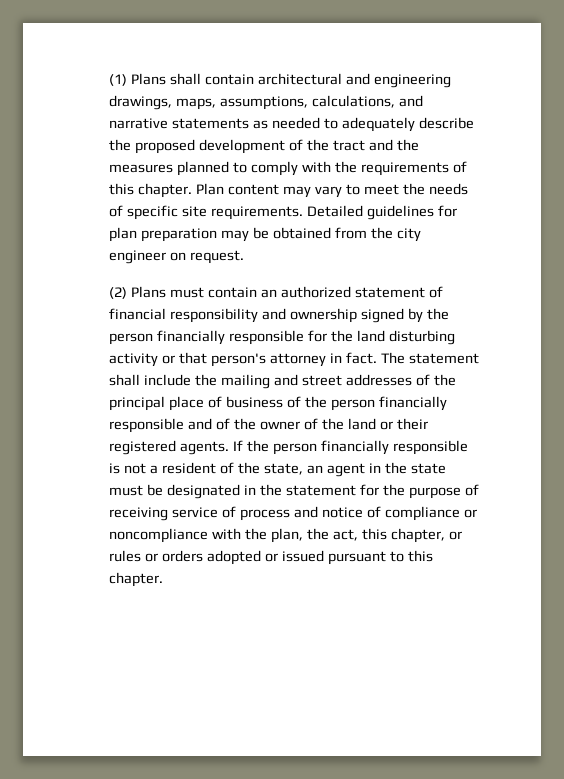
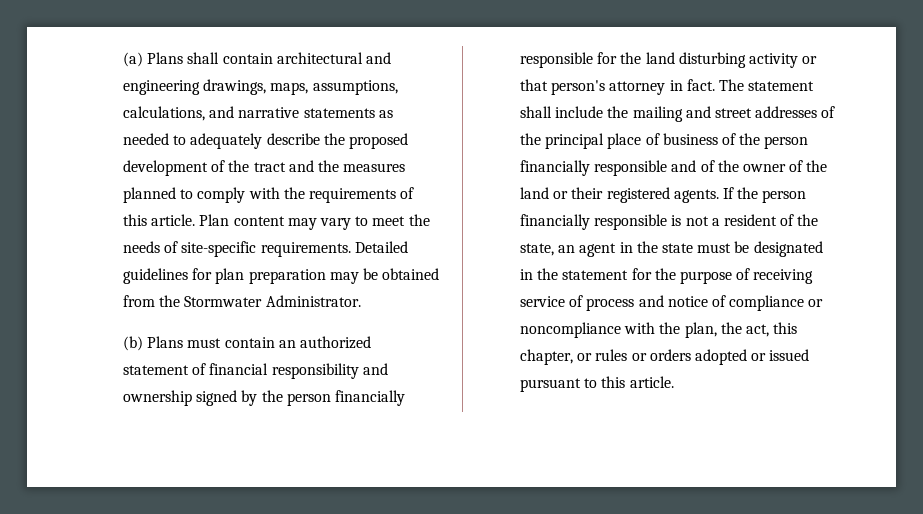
[109,74,128,86] (1) -> [123,52,144,67] (a)
[138,183,193,198] chapter. -> [151,214,196,226] article.
[127,205,208,220] specific site -> [181,241,257,257] site-specific
[396,228,421,242] [109,250,245,264] [109,287,128,299] city engineer on request. // (2) -> [184,295,361,307] [123,336,144,351] Stormwater Administrator. // (b)
[109,572,164,587] chapter. -> [629,376,674,388] article.

